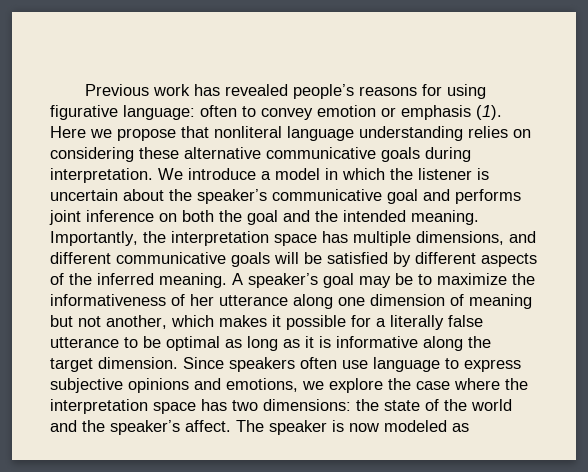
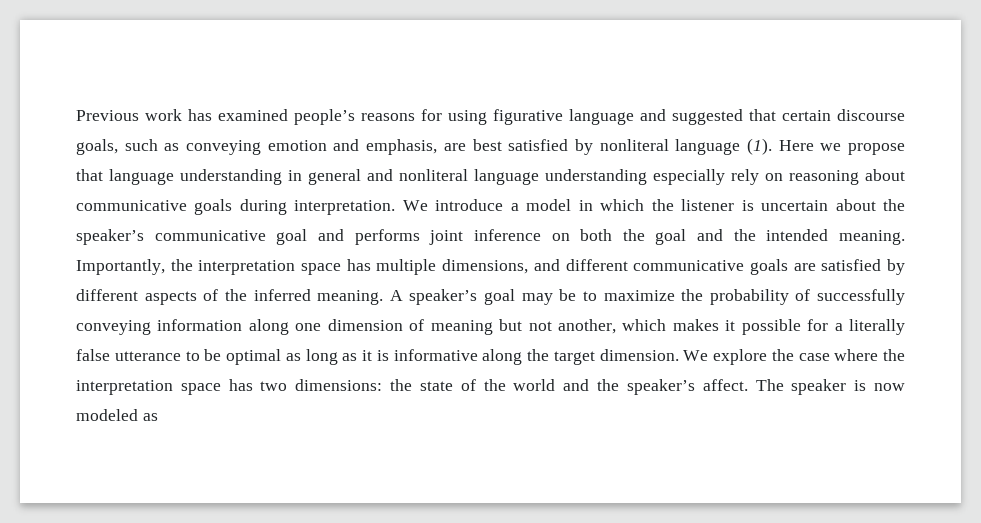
[225,84,289,96] revealed -> [218,109,288,121] examined
[123,105,471,120] language: often to convey emotion or emphasis -> [569,109,905,125] [76,139,741,155] language and suggested that certain discourse goals, such as conveying emotion and emphasis, are best satisfied by nonliteral language
[214,126,531,141] [50,147,261,162] nonliteral language understanding relies on considering these alternative -> [109,169,905,185] language understanding in general and nonliteral language understanding especially rely on reasoning about
[274,252,322,264] will be -> [793,263,816,271] are
[50,294,288,306] informativeness of her utterance -> [709,289,905,305] [76,319,243,335] probability of successfully conveying information
[183,357,521,372] [50,378,324,393] Since speakers often use language to express subjective opinions and emotions, we -> [683,350,709,361] We

